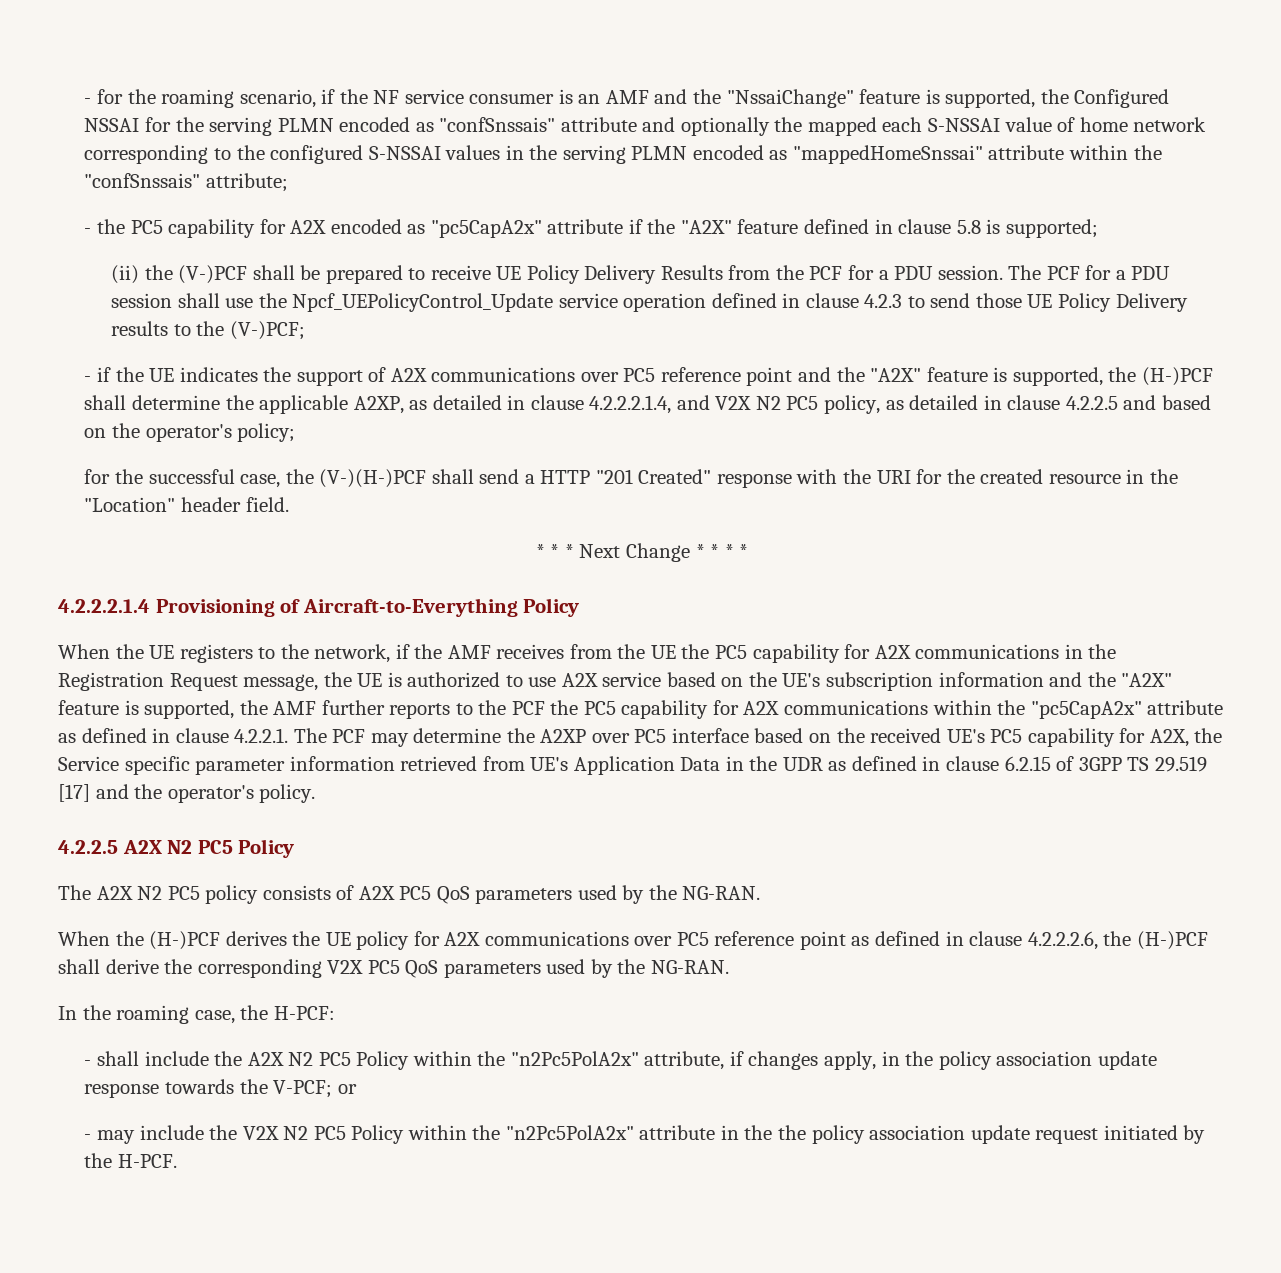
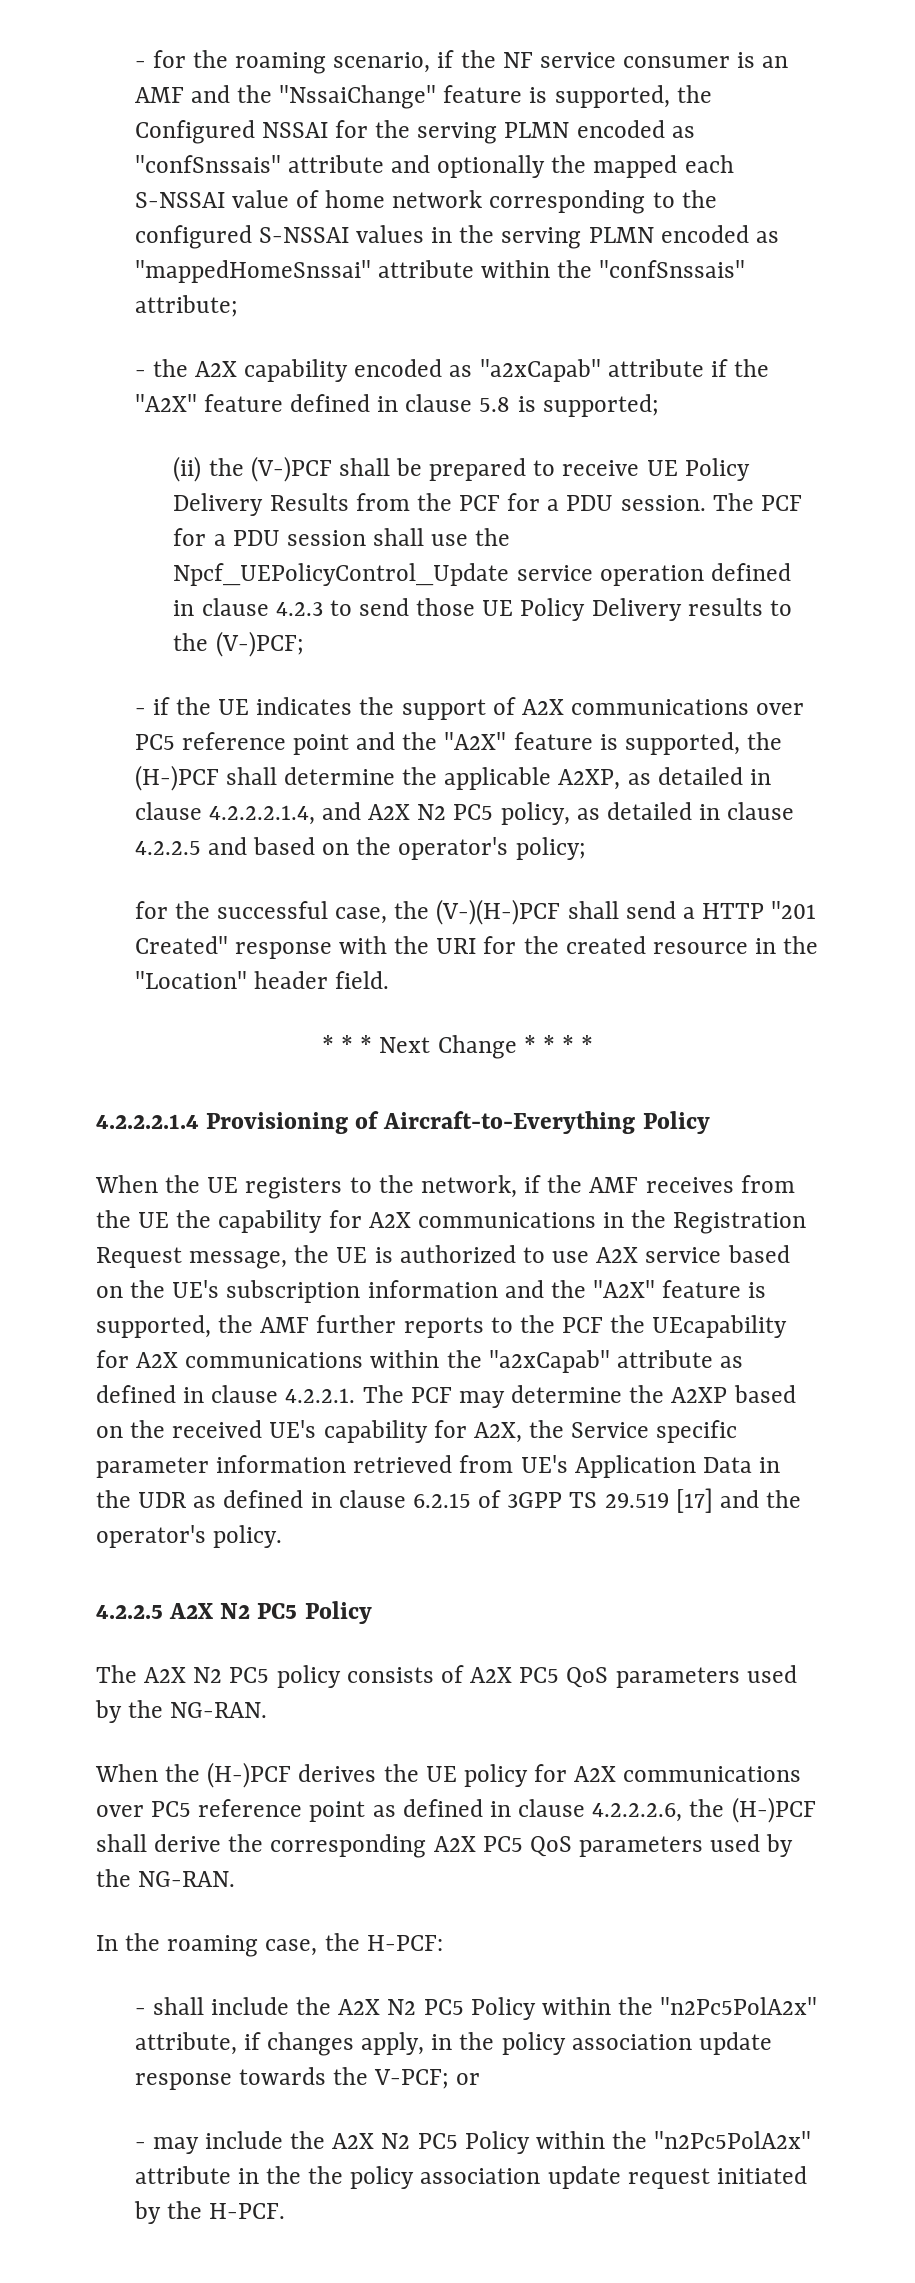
[130,219,542,238] PC5 capability for A2X encoded as "pc5CapA2x" -> [195,359,601,382] A2X capability encoded as "a2xCapab"
[715,396,752,410] V2X -> [368,804,411,820] A2X
[715,645,748,659] PC5 -> (212, 1219) none
[583,700,709,719] PC5 capability -> [652,1315,788,1338] UEcapability
[1030,701,1142,719] "pc5CapA2x" -> [488,1350,610,1373] "a2xCapab"
[591,728,749,743] over PC5 interface -> (728, 1395) none
[990,729,1023,743] PC5 -> (317, 1429) none
[327,960,364,974] V2X -> [433,1836,476,1852] A2X
[242,1126,279,1140] V2X -> [332,2133,375,2149] A2X

